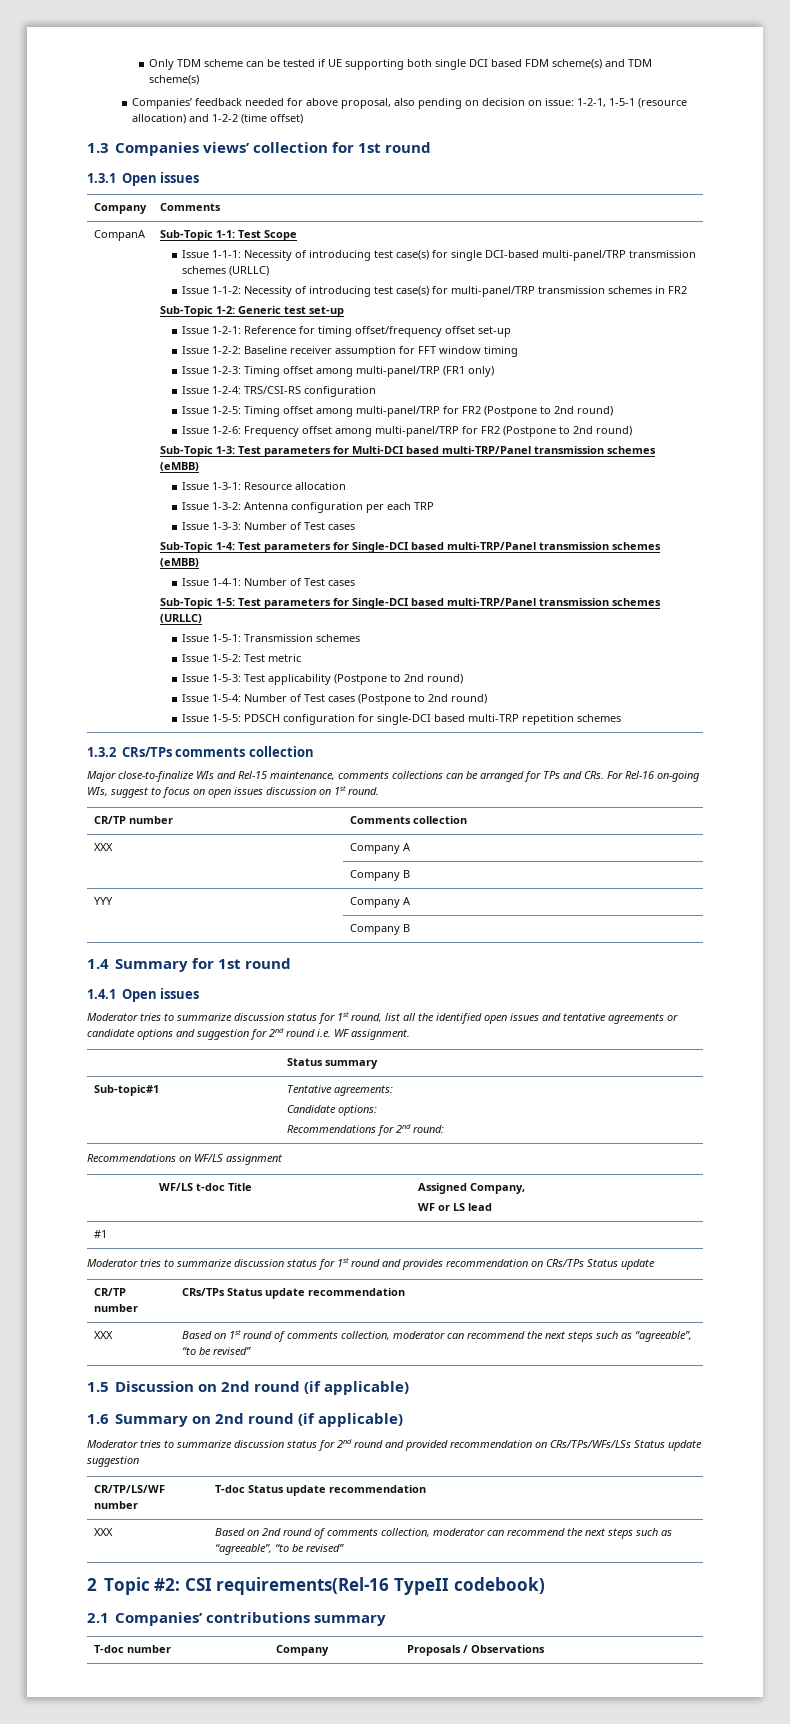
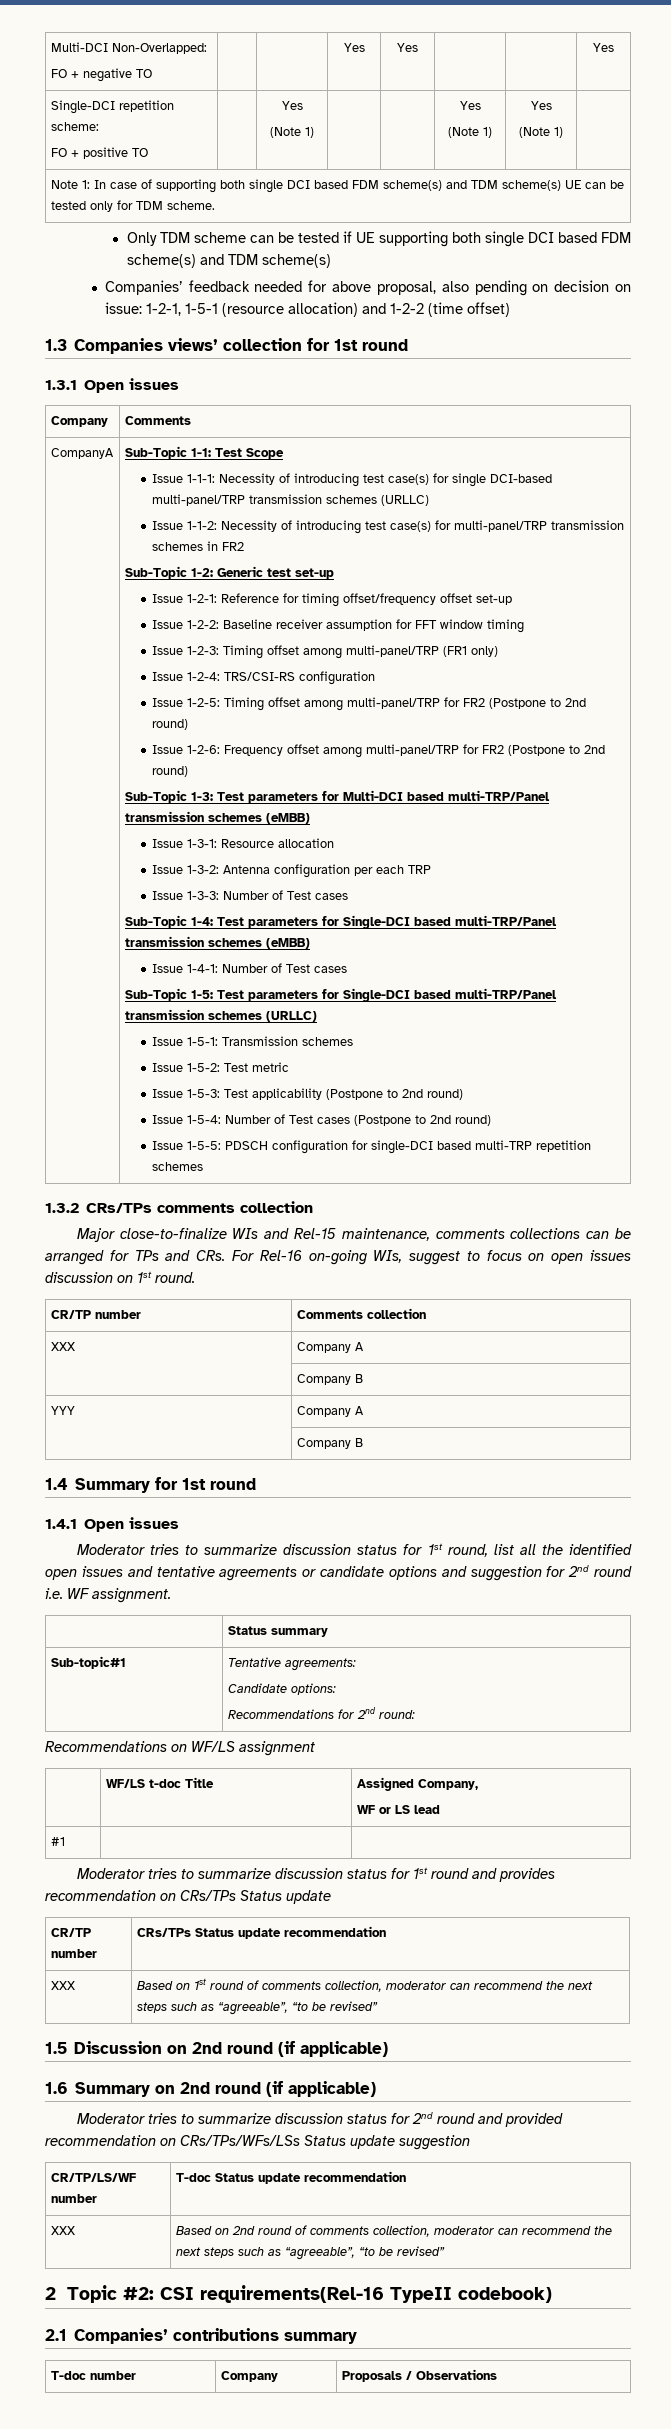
(148, 64) none -> [50,42,207,54] [50,68,152,82] [343,43,365,52] [397,43,418,52] [593,43,614,52] [50,100,174,114] [50,122,99,131] [50,147,148,159] [281,101,303,110] [270,127,314,138] [459,101,481,110] [448,127,492,138] [530,101,552,110] [519,127,563,138] [50,179,624,193] [50,200,215,212] Multi-DCI Non-Overlapped: // FO + negative TO | | | Yes | Yes | | | Yes // Single-DCI repetition scheme: // FO + positive TO | | Yes // (Note 1) | | | Yes // (Note 1) | Yes // (Note 1) | // Note 1: In case of supporting both single DCI based FDM scheme(s) and TDM scheme(s) UE can be tested only for TDM scheme. //
[93,230,146,241] CompanA -> [50,448,114,459] CompanyA

